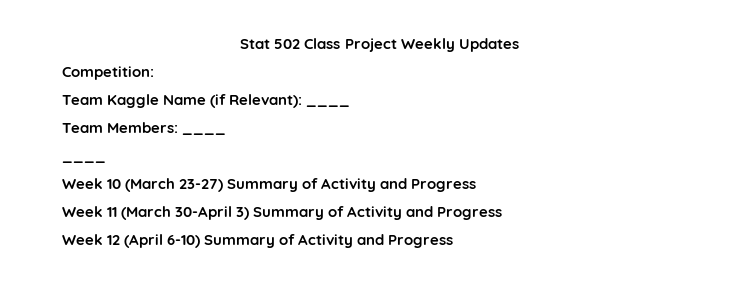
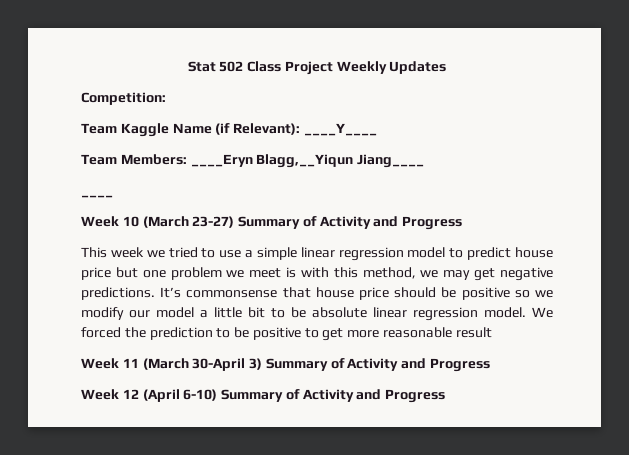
[306,105,351,107] ____ -> [303,123,377,136] ____Y____
[182,133,227,135] ____ -> [190,154,425,168] ____Eryn Blagg,__Yiqun Jiang____
(477, 185) none -> [81,247,554,261] [81,267,553,281] [81,287,553,300] [81,307,553,321] [81,327,492,341] // This week we tried to use a simple linear regression model to predict house price but one problem we meet is with this method, we may get negative predictions. It’s commonsense that house price should be positive so we modify our model a little bit to be absolute linear regression model. We forced the prediction to be positive to get more reasonable result

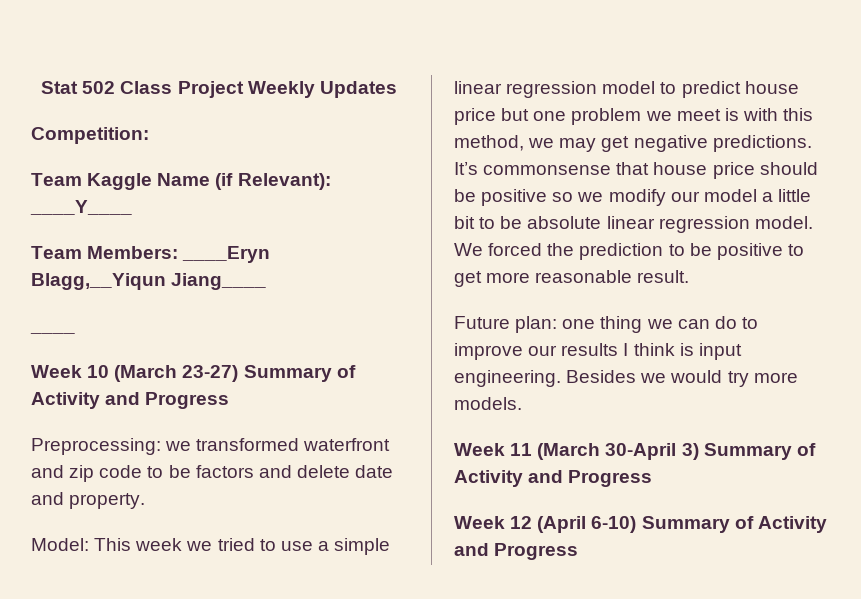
(463, 223) none -> [31,438,391,455] [31,465,394,482] [31,492,146,509] [31,538,89,551] Preprocessing: we transformed waterfront and zip code to be factors and delete date and property. // Model:
[455,327,492,338] result -> [637,270,690,283] [454,316,758,333] [454,343,742,360] [454,370,798,387] [454,397,522,410] result. // Future plan: one thing we can do to improve our results I think is input engineering. Besides we would try more models.

